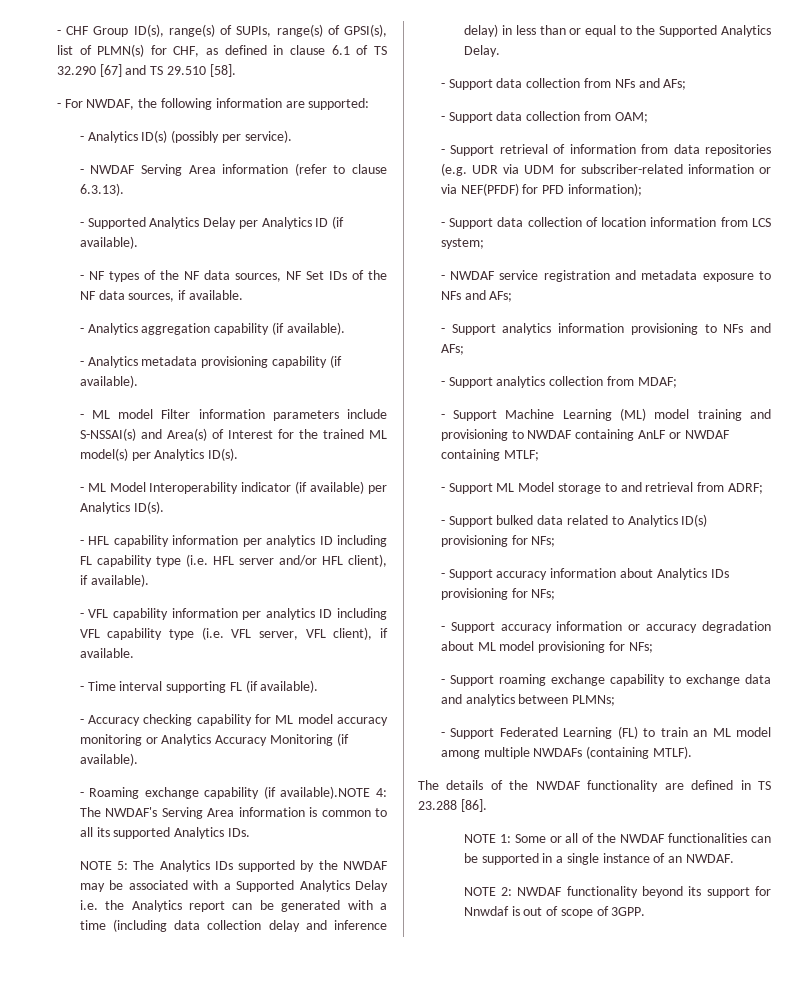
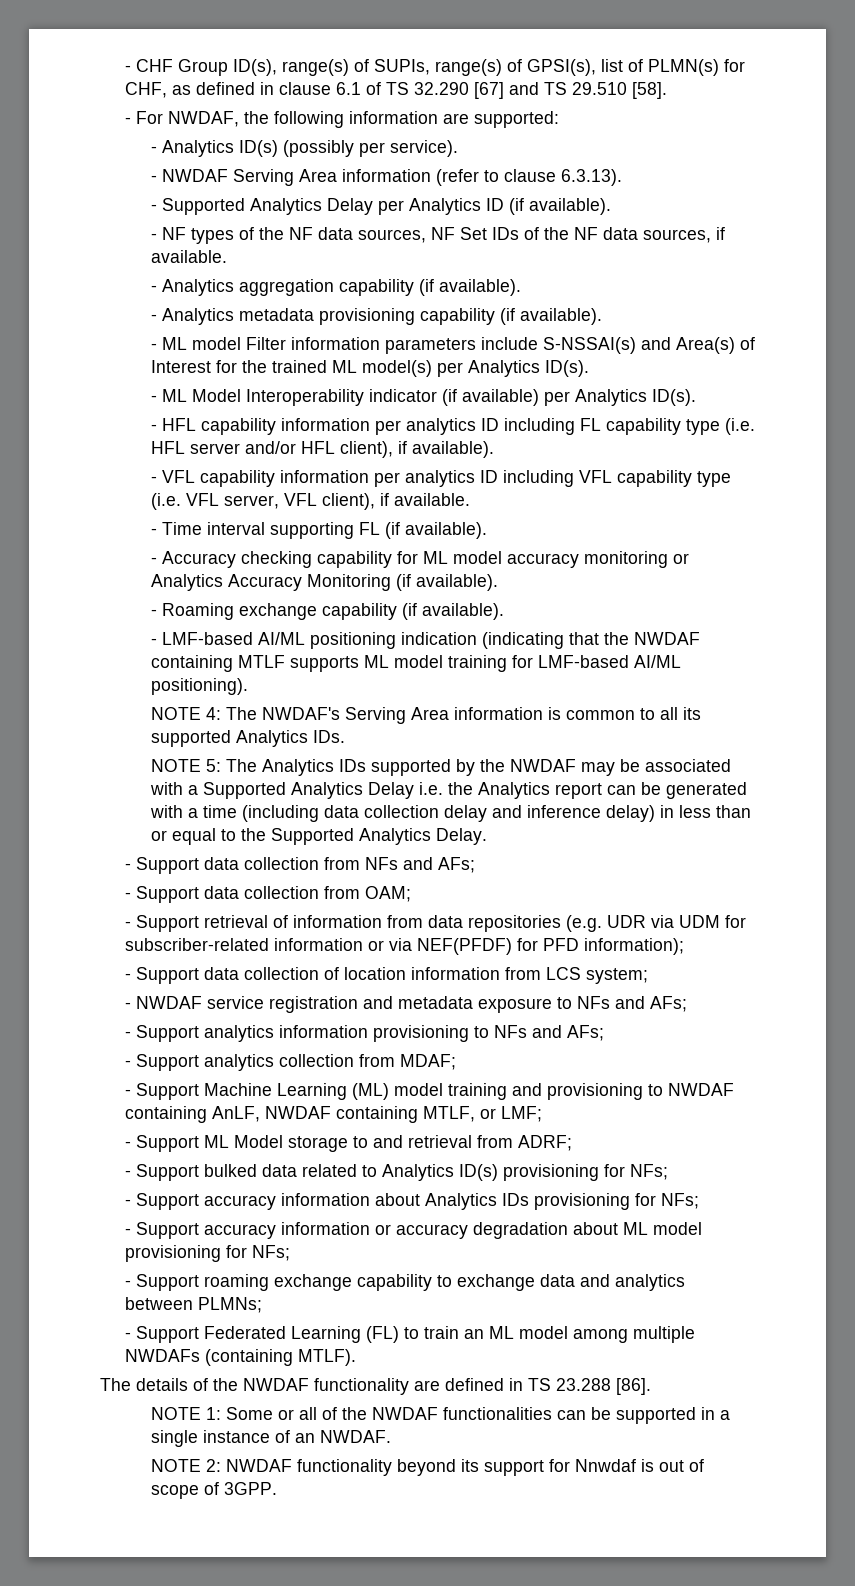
[280,786,371,799] available).NOTE -> [421,603,504,620] [150,632,700,649] [150,655,681,672] [150,678,248,695] [150,707,201,720] available). // - LMF-based AI/ML positioning indication (indicating that the NWDAF containing MTLF supports ML model training for LMF-based AI/ML positioning). // NOTE
[637,430,730,439] [440,449,539,461] AnLF or NWDAF containing MTLF; -> [212,1106,543,1123] AnLF, NWDAF containing MTLF, or LMF;

